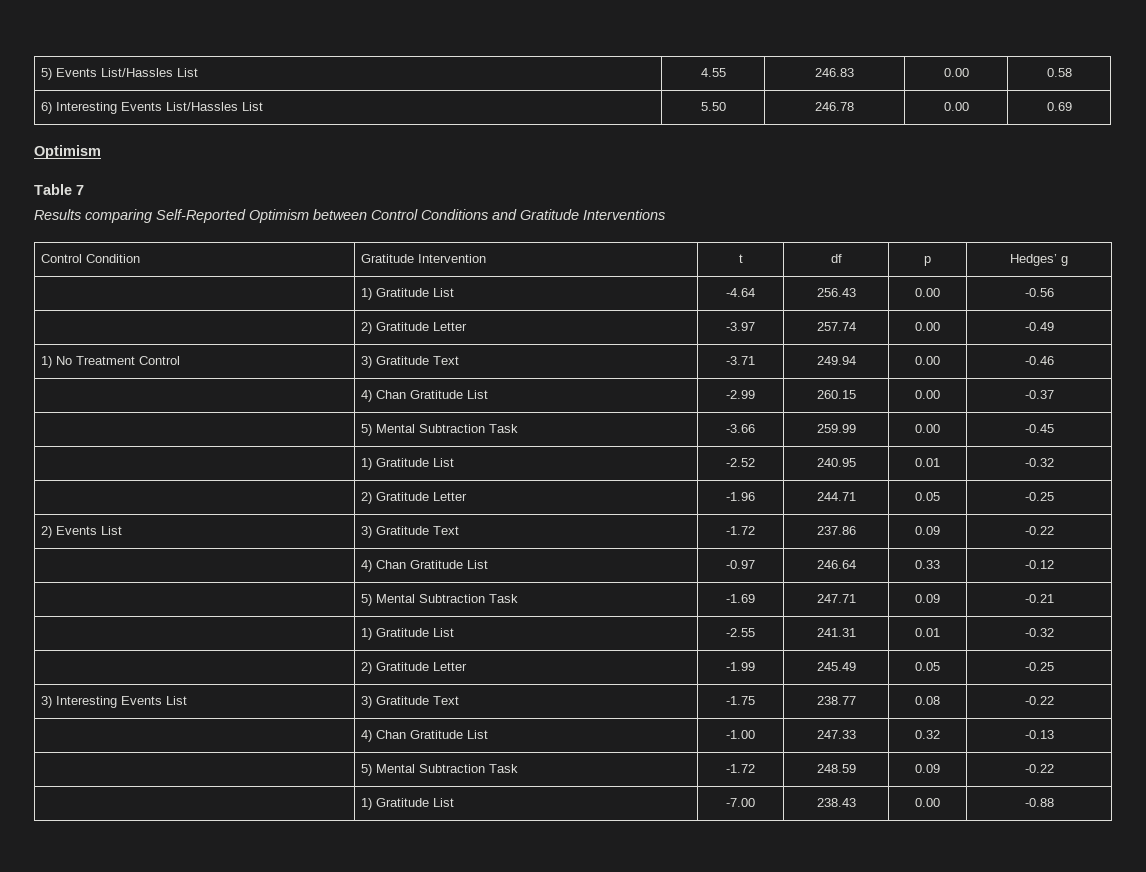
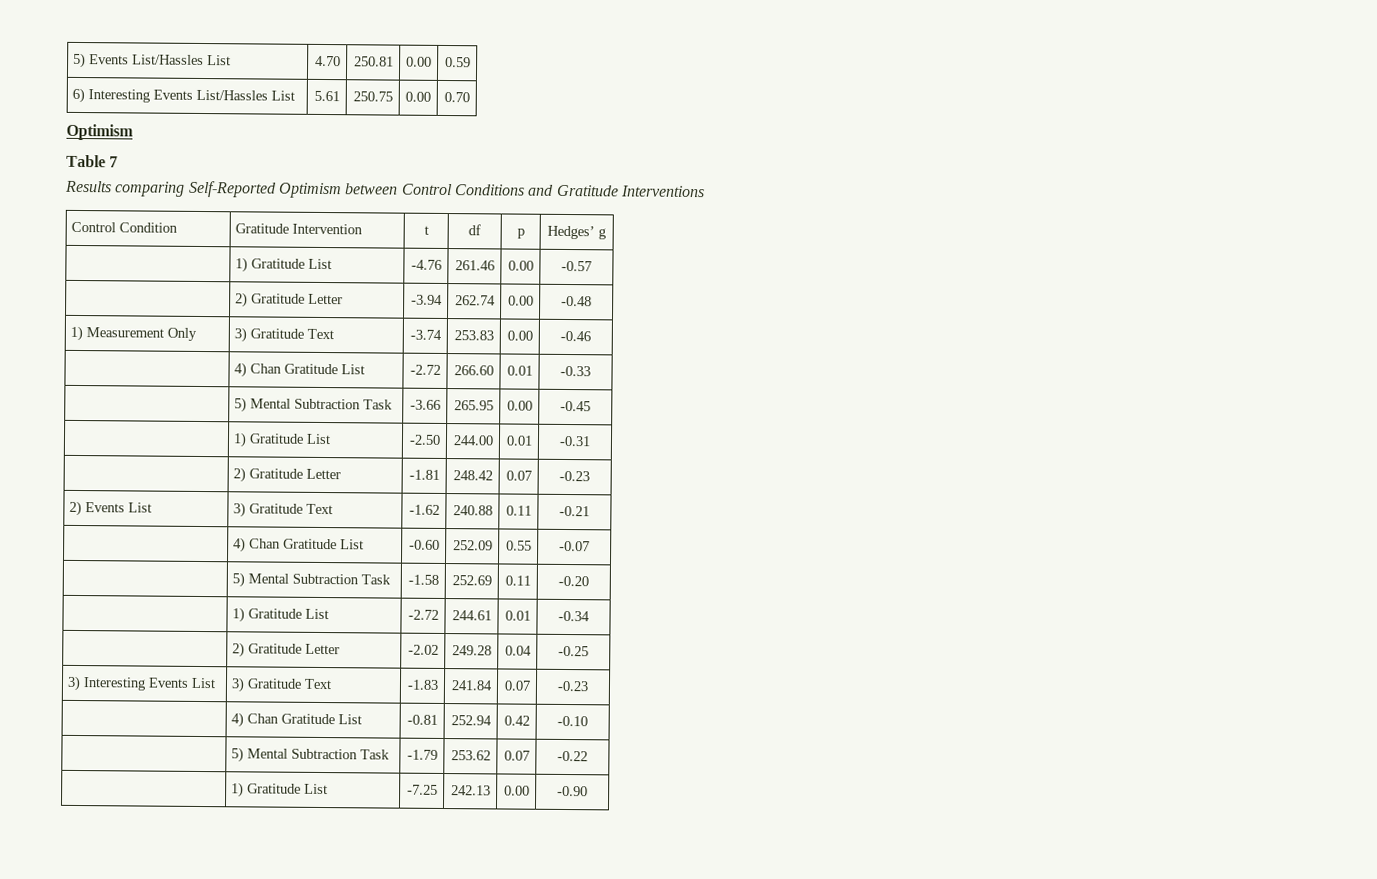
[700,68,726,77] [815,68,854,77] [943,68,969,77] [1046,68,1072,77] 4.55 | 246.83 | 0.00 | 0.58 -> [314,55,341,67] [353,56,394,67] [406,56,432,67] [444,56,471,68] 4.70 | 250.81 | 0.00 | 0.59
[700,102,726,111] [815,102,854,111] [943,102,969,111] [1046,102,1072,111] 5.50 | 246.78 | 0.00 | 0.69 -> [313,90,340,102] [352,91,393,102] [405,91,431,102] [443,91,470,103] 5.61 | 250.75 | 0.00 | 0.70
[726,288,755,297] [816,288,856,297] [915,288,940,297] [1024,288,1054,297] [360,322,467,334] [726,322,755,331] [816,322,856,331] [915,322,940,331] [1024,322,1054,331] [40,356,180,368] [360,356,459,368] [726,356,755,365] [816,356,856,365] -4.64 | 256.43 | 0.00 | -0.56 // | 2) Gratitude Letter | -3.97 | 257.74 | 0.00 | -0.49 // 1) No Treatment Control | 3) Gratitude Text | -3.71 | 249.94 -> [410,259,442,270] [454,260,495,271] [507,260,534,271] [561,260,592,272] [235,292,344,308] [410,294,443,305] [454,295,496,306] [507,295,534,306] [561,295,592,307] [70,325,198,342] [234,327,335,343] [409,329,442,340] [453,330,494,341] -4.76 | 261.46 | 0.00 | -0.57 // | 2) Gratitude Letter | -3.94 | 262.74 | 0.00 | -0.48 // 1) Measurement Only | 3) Gratitude Text | -3.74 | 253.83
[726,390,755,399] [816,390,856,399] [915,390,940,399] [1024,390,1054,399] -2.99 | 260.15 | 0.00 | -0.37 -> [409,364,441,375] [453,365,494,376] [506,365,533,376] [560,365,591,377] -2.72 | 266.60 | 0.01 | -0.33
[816,424,856,433] 259.99 -> [453,400,494,411] 265.95
[726,458,755,467] [816,458,856,467] [915,458,940,467] [1024,458,1054,467] [360,492,467,504] [726,492,755,501] [816,492,856,501] [915,492,940,501] [1024,492,1054,501] -2.52 | 240.95 | 0.01 | -0.32 // | 2) Gratitude Letter | -1.96 | 244.71 | 0.05 | -0.25 -> [408,434,441,445] [452,435,494,446] [505,435,533,446] [559,435,591,447] [233,467,342,483] [408,469,440,480] [452,470,493,481] [505,470,532,481] [559,470,590,482] -2.50 | 244.00 | 0.01 | -0.31 // | 2) Gratitude Letter | -1.81 | 248.42 | 0.07 | -0.23
[726,526,755,535] [816,526,856,535] [915,526,940,535] [1024,526,1054,535] [360,560,488,572] [726,560,755,569] [816,560,856,569] [915,560,940,569] [1024,560,1054,569] [360,594,518,606] [726,594,755,603] [816,594,856,603] [915,594,940,603] [1024,594,1054,603] [360,628,454,640] [726,628,755,637] [816,628,856,637] [915,628,940,637] [1024,628,1054,637] [360,662,467,674] [726,662,755,671] [816,662,856,671] [915,662,940,671] -1.72 | 237.86 | 0.09 | -0.22 // | 4) Chan Gratitude List | -0.97 | 246.64 | 0.33 | -0.12 // | 5) Mental Subtraction Task | -1.69 | 247.71 | 0.09 | -0.21 // | 1) Gratitude List | -2.55 | 241.31 | 0.01 | -0.32 // | 2) Gratitude Letter | -1.99 | 245.49 | 0.05 -> [408,504,440,515] [452,505,493,516] [505,505,532,516] [559,505,590,517] [233,537,365,553] [408,539,440,550] [452,540,493,551] [505,540,532,551] [559,540,590,552] [232,572,392,588] [407,574,439,585] [451,575,492,586] [504,575,531,586] [558,575,589,587] [232,607,330,623] [407,609,439,620] [451,610,492,621] [504,610,531,621] [558,610,590,622] [232,642,341,658] [407,644,439,655] [451,645,492,656] [504,645,532,656] -1.62 | 240.88 | 0.11 | -0.21 // | 4) Chan Gratitude List | -0.60 | 252.09 | 0.55 | -0.07 // | 5) Mental Subtraction Task | -1.58 | 252.69 | 0.11 | -0.20 // | 1) Gratitude List | -2.72 | 244.61 | 0.01 | -0.34 // | 2) Gratitude Letter | -2.02 | 249.28 | 0.04
[726,696,755,705] [816,696,856,705] [915,696,940,705] [1024,696,1054,705] [360,730,488,742] [726,730,755,739] [816,730,856,739] [915,730,940,739] [1024,730,1054,739] [360,764,518,776] [726,764,755,773] [816,764,856,773] [915,764,940,773] -1.75 | 238.77 | 0.08 | -0.22 // | 4) Chan Gratitude List | -1.00 | 247.33 | 0.32 | -0.13 // | 5) Mental Subtraction Task | -1.72 | 248.59 | 0.09 -> [406,679,439,690] [450,680,493,691] [503,680,531,691] [557,680,589,692] [231,712,363,728] [406,714,438,725] [450,715,492,726] [503,715,530,726] [557,715,588,727] [231,747,391,763] [406,749,438,760] [450,750,491,761] [503,750,530,761] -1.83 | 241.84 | 0.07 | -0.23 // | 4) Chan Gratitude List | -0.81 | 252.94 | 0.42 | -0.10 // | 5) Mental Subtraction Task | -1.79 | 253.62 | 0.07
[726,798,755,807] [816,798,856,807] [915,798,940,807] [1024,798,1054,807] -7.00 | 238.43 | 0.00 | -0.88 -> [406,784,438,795] [450,785,491,796] [503,785,530,796] [557,785,588,797] -7.25 | 242.13 | 0.00 | -0.90

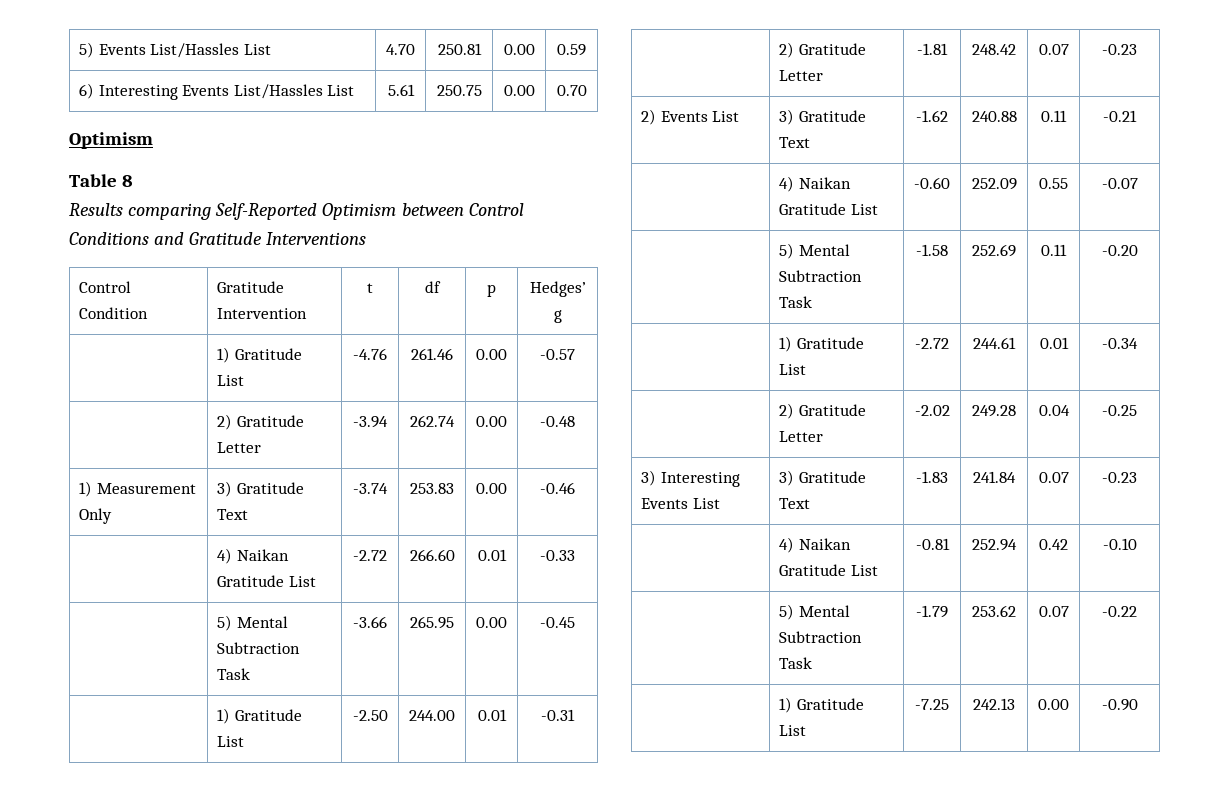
[109,156,119,168] 7 -> [122,175,134,187] 8
[250,363,283,374] Chan -> [236,549,289,561] Naikan
[249,538,282,549] Chan -> [798,177,851,189] Naikan
[247,713,280,724] Chan -> [798,538,851,550] Naikan

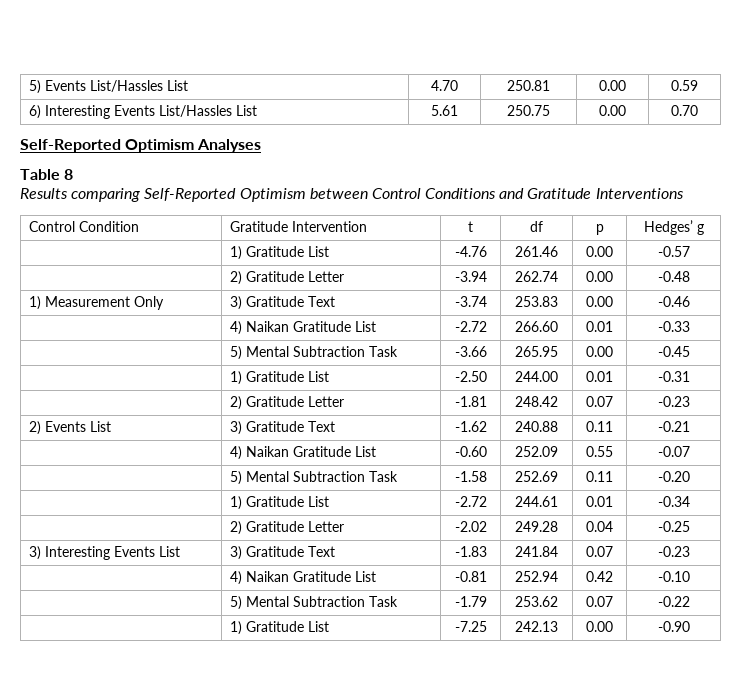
[69,132,153,149] Optimism -> [20,139,262,153] Self-Reported Optimism Analyses

